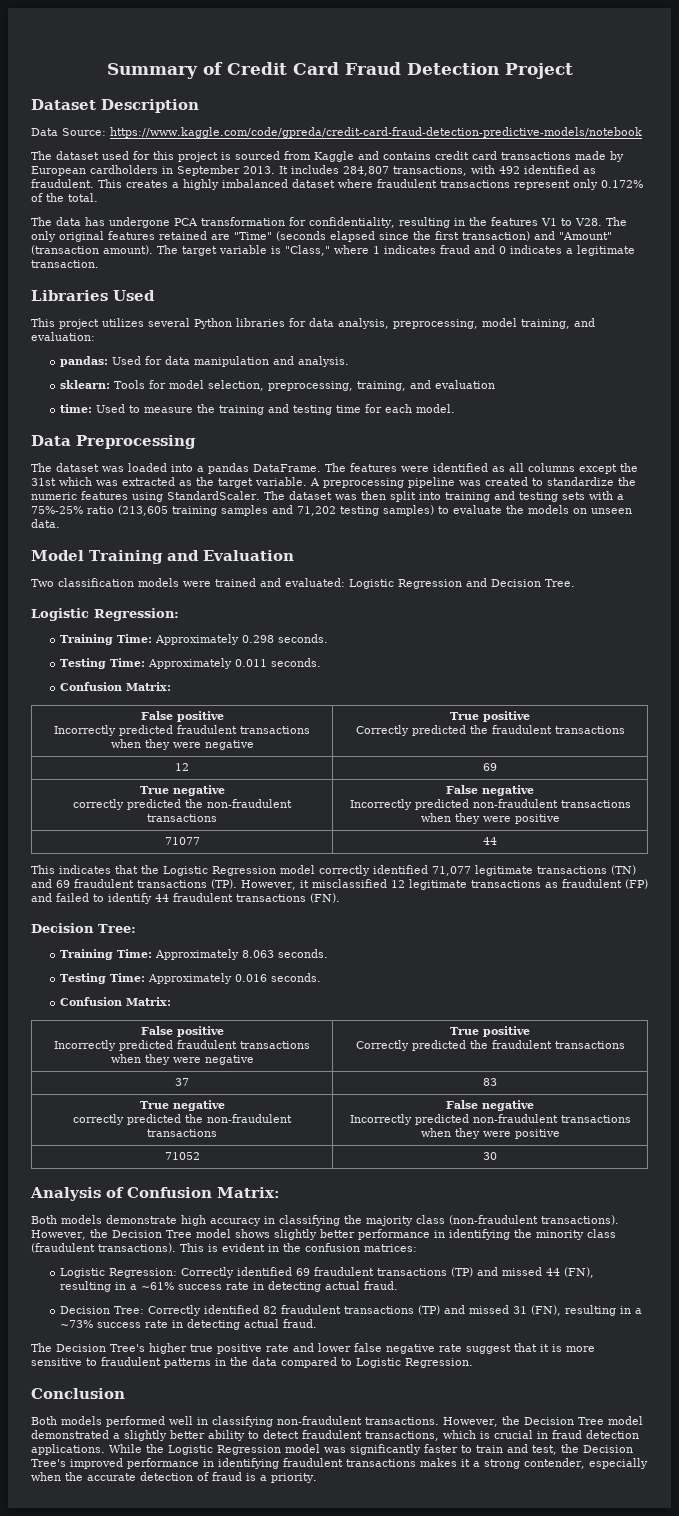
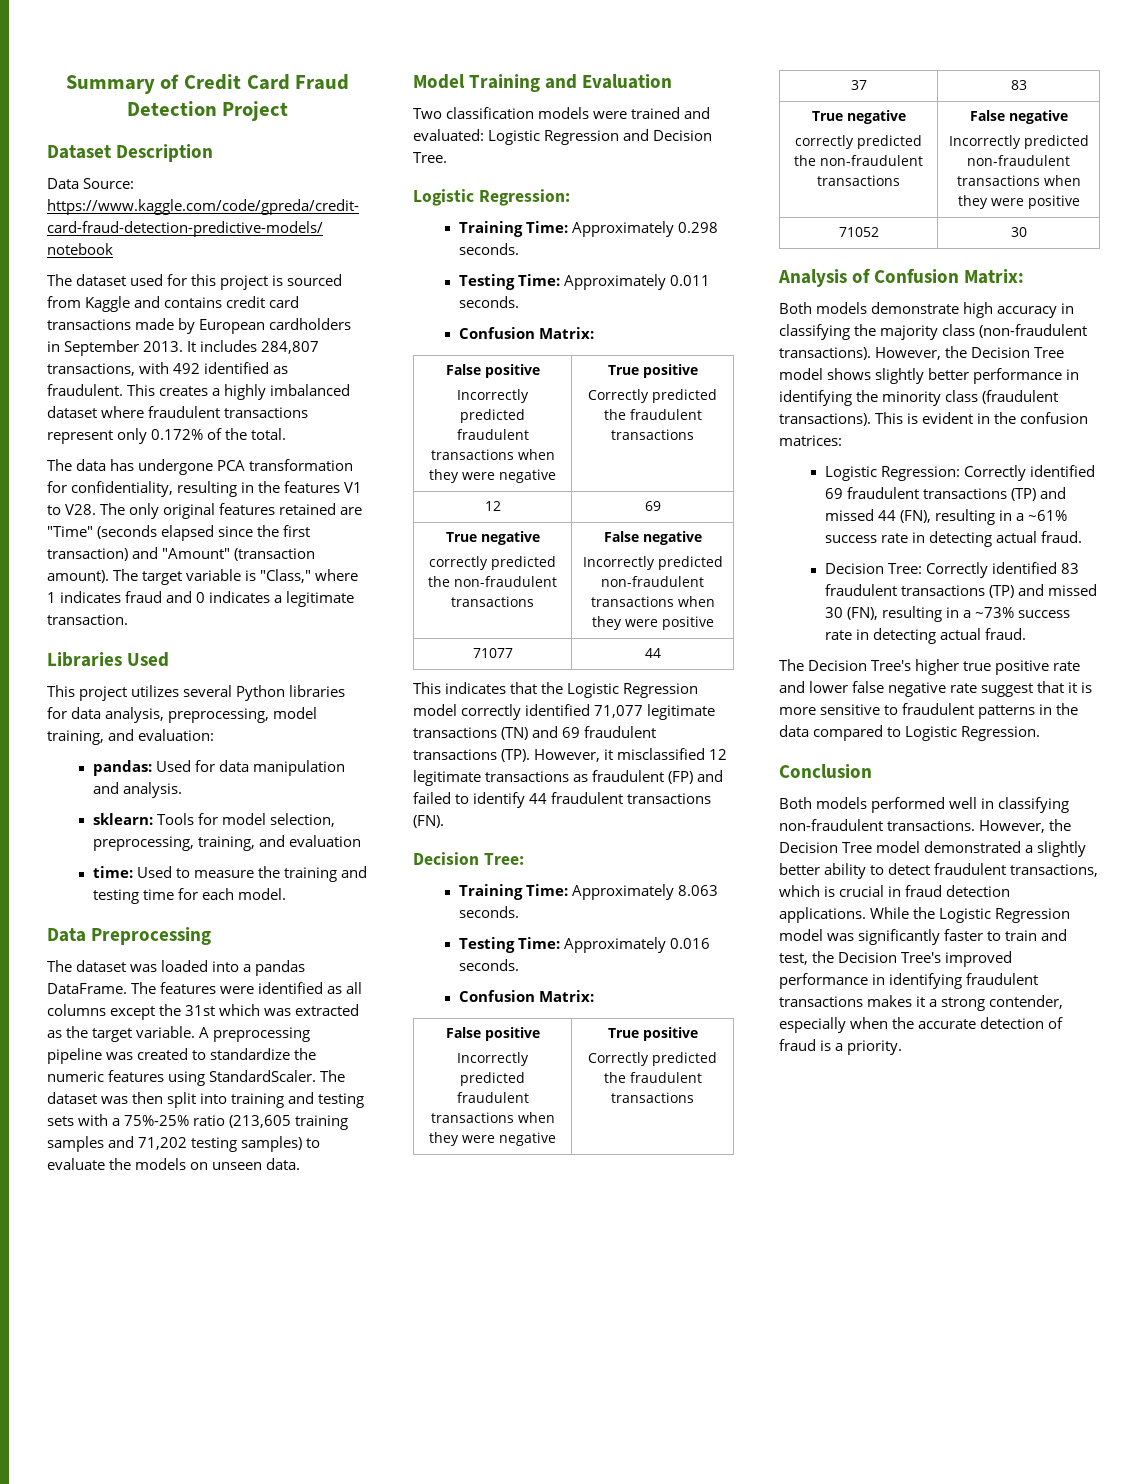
[262,1305,527,1315] 82 fraudulent transactions (TP) and missed 31 -> [1060,563,1079,574] [824,584,1097,598] [824,607,843,618] 83 fraudulent transactions (TP) and missed 30

